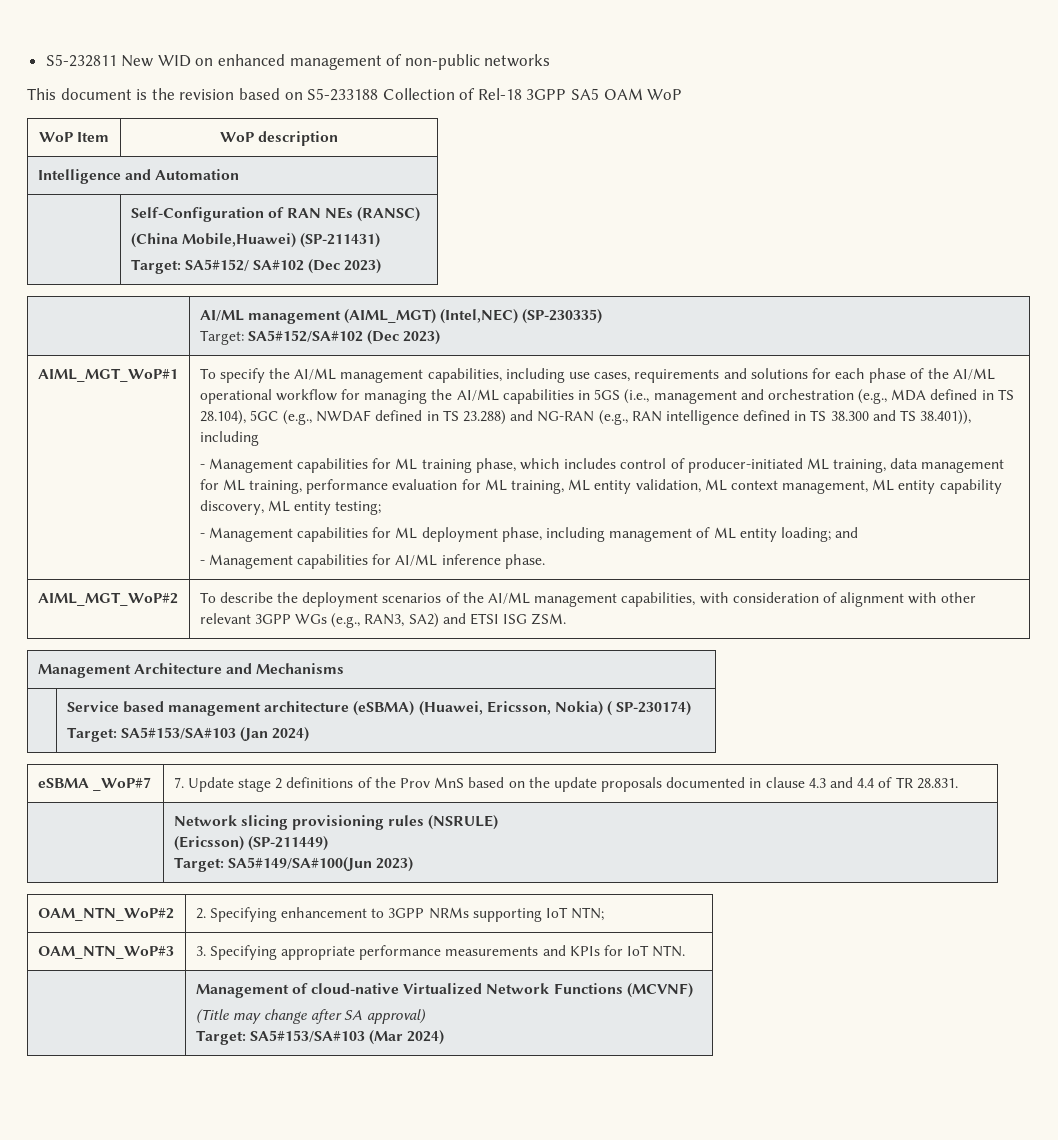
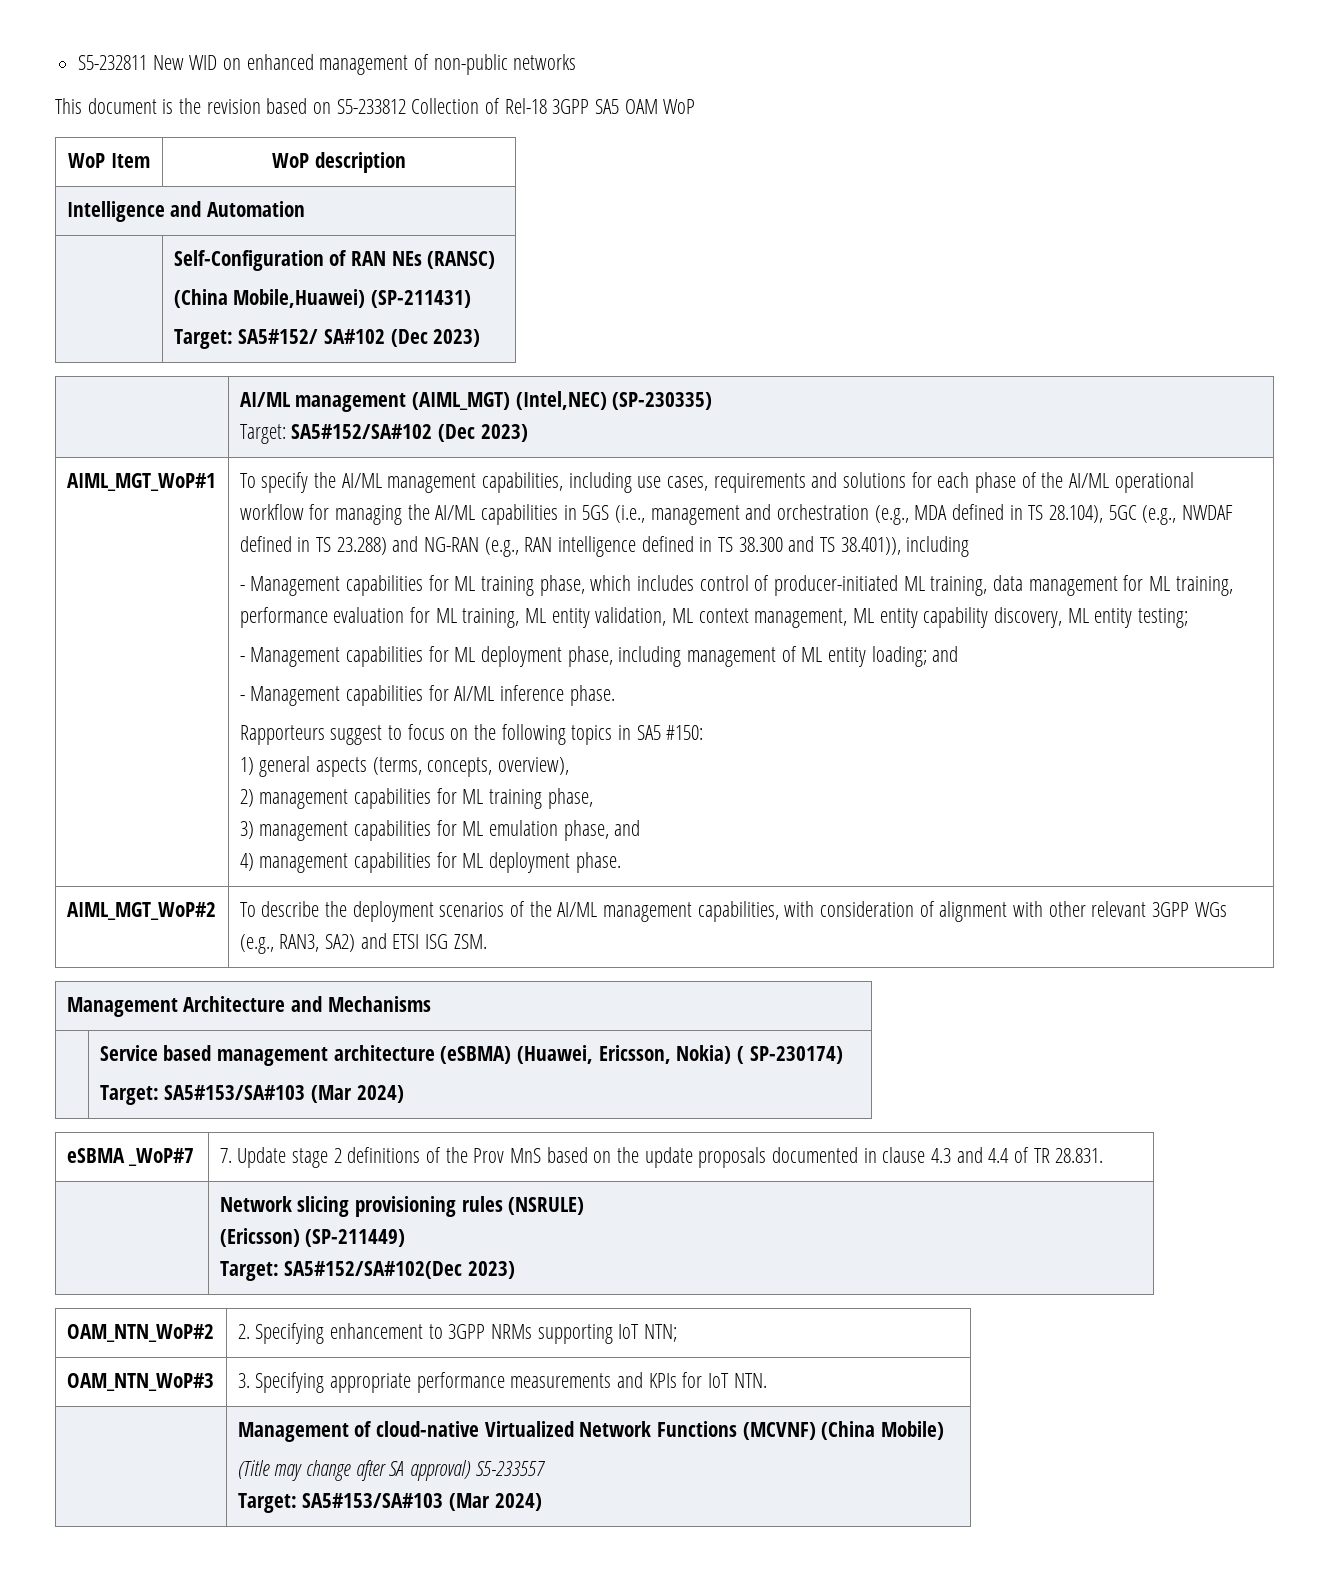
[307,88,379,101] S5-233188 -> [336,99,406,114] S5-233812
(545, 561) none -> [239,724,704,745] [239,756,569,777] [239,788,593,809] [239,820,641,841] [239,852,621,873] // Rapporteurs suggest to focus on the following topics in SA5 #150: // 1) general aspects (terms, concepts, overview), // 2) management capabilities for ML training phase, // 3) management capabilities for ML emulation phase, and // 4) management capabilities for ML deployment phase.
[240,727,269,742] (Jan -> [310,1085,352,1103] (Mar
[227,857,372,872] SA5#149/SA#100(Jun -> [284,1261,463,1279] SA5#152/SA#102(Dec
(693, 990) none -> [821,1421,944,1440] (China Mobile)
(426, 1016) none -> [475,1461,545,1476] S5-233557

